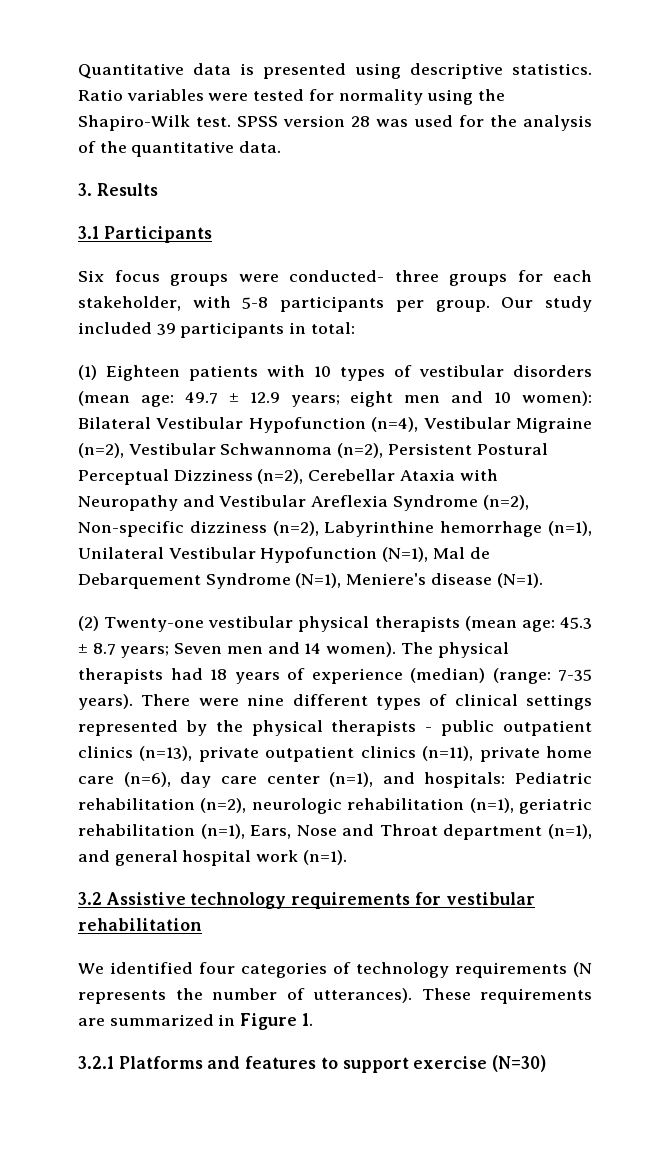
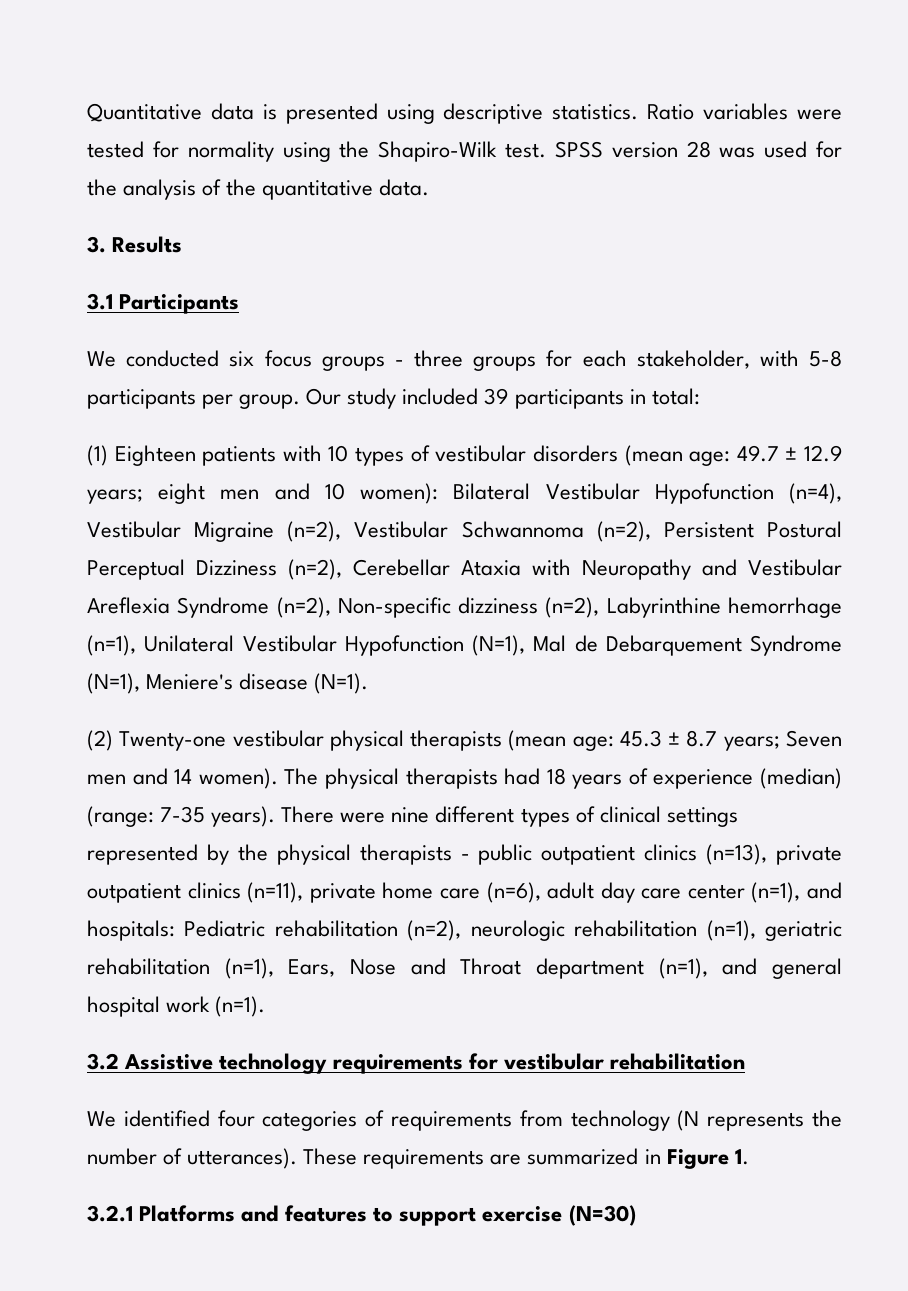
[78,270,384,286] Six focus groups were conducted- -> [87,350,404,371] We conducted six focus groups -
(171, 779) none -> [547,882,595,899] adult
[356,962,567,978] technology requirements -> [391,1110,670,1131] requirements from technology

